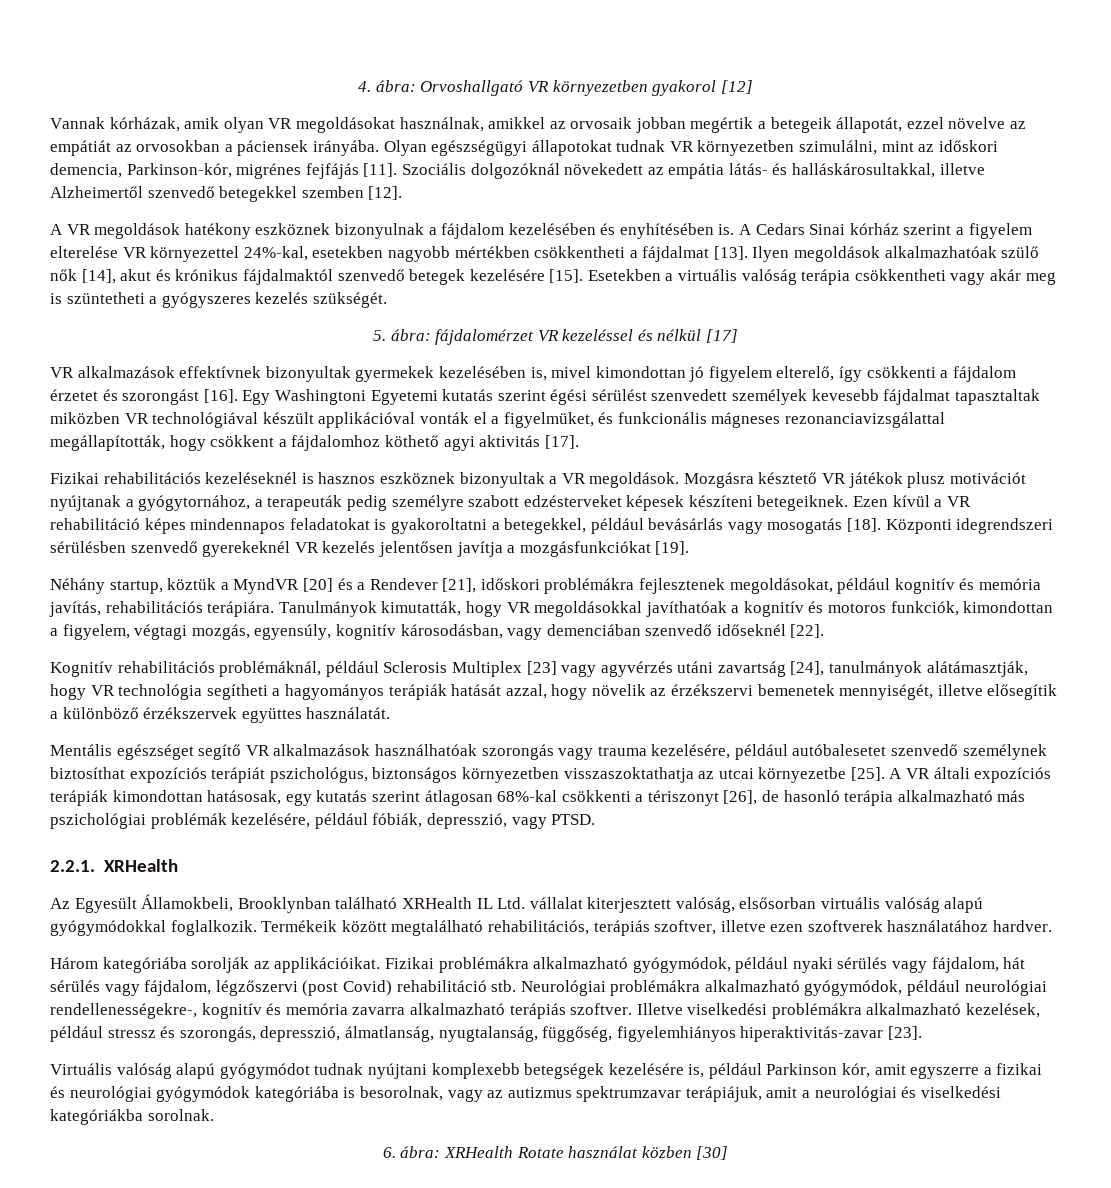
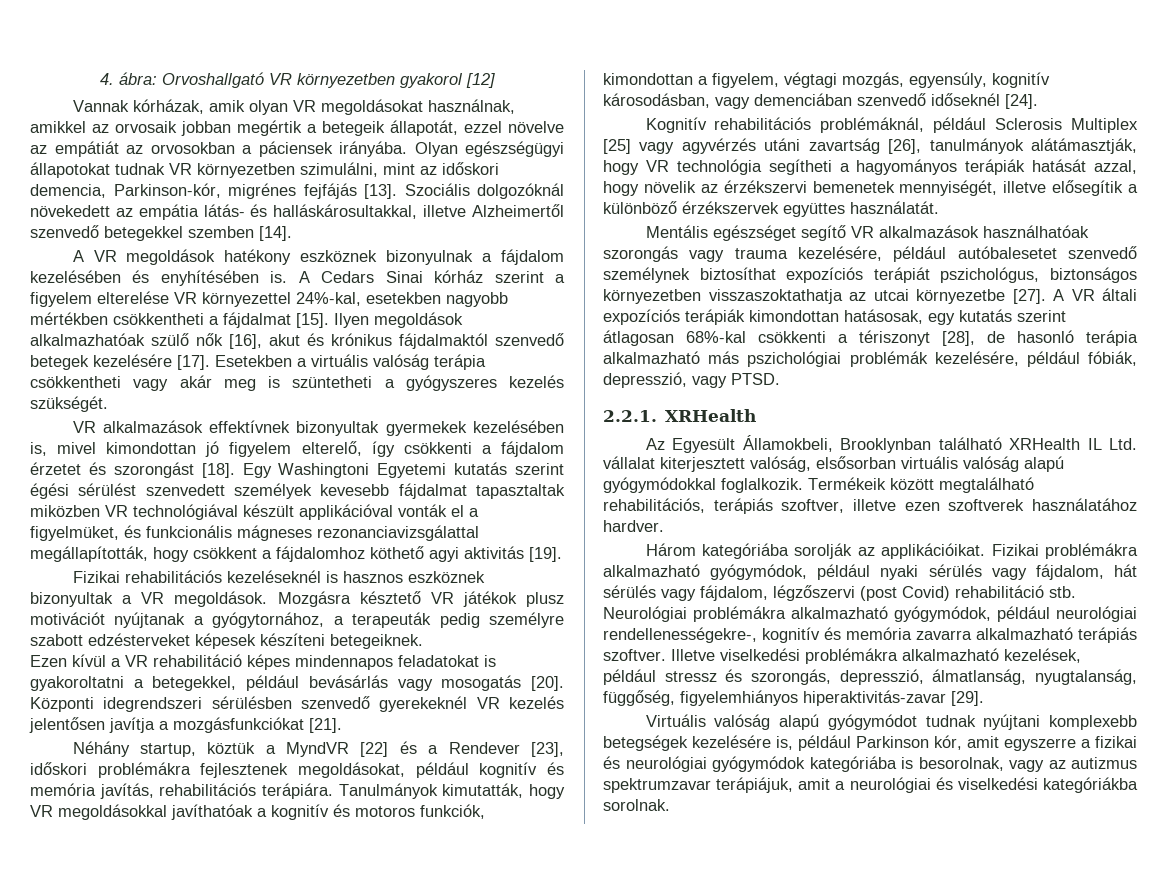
[363,163,398,177] [11]. -> [364,184,397,199] [13].
[368,186,403,200] [12]. -> [259,226,292,241] [14].
[713,246,748,260] [13]. -> [296,313,329,328] [15].
[81,269,116,284] [14], -> [229,334,262,349] [16],
[549,269,584,283] [15]. -> [177,355,210,370] [17].
[372,329,739,345] // 5. ábra: fájdalomérzet VR kezeléssel és nélkül [17] -> (108, 404) none
[203,389,238,403] [16]. -> [201,463,235,478] [18].
[544,435,579,449] [17]. -> [529,547,562,562] [19].
(849, 503) none -> (423, 641) //
[847,518,882,532] [18]. -> [531,676,564,691] [20].
[655,541,690,555] [19]. -> [309,718,342,733] [21].
[302,578,333,592] [20] -> [360,742,389,757] [22]
[442,578,477,593] [21], -> [531,742,564,757] [23],
[790,624,825,638] [22]. -> [1005,94,1038,109] [24].
[526,661,557,675] [23] -> [603,139,631,154] [25]
[790,661,825,676] [24], -> [888,139,922,154] [26],
[850,767,885,781] [25]. -> [1012,289,1046,304] [27].
[723,790,758,805] [26], -> [942,331,975,346] [28],
[887,1026,922,1040] [23]. -> [951,691,984,706] [29].
[382,1146,729,1160] // 6. ábra: XRHealth Rotate használat közben [30] -> (670, 805) none

